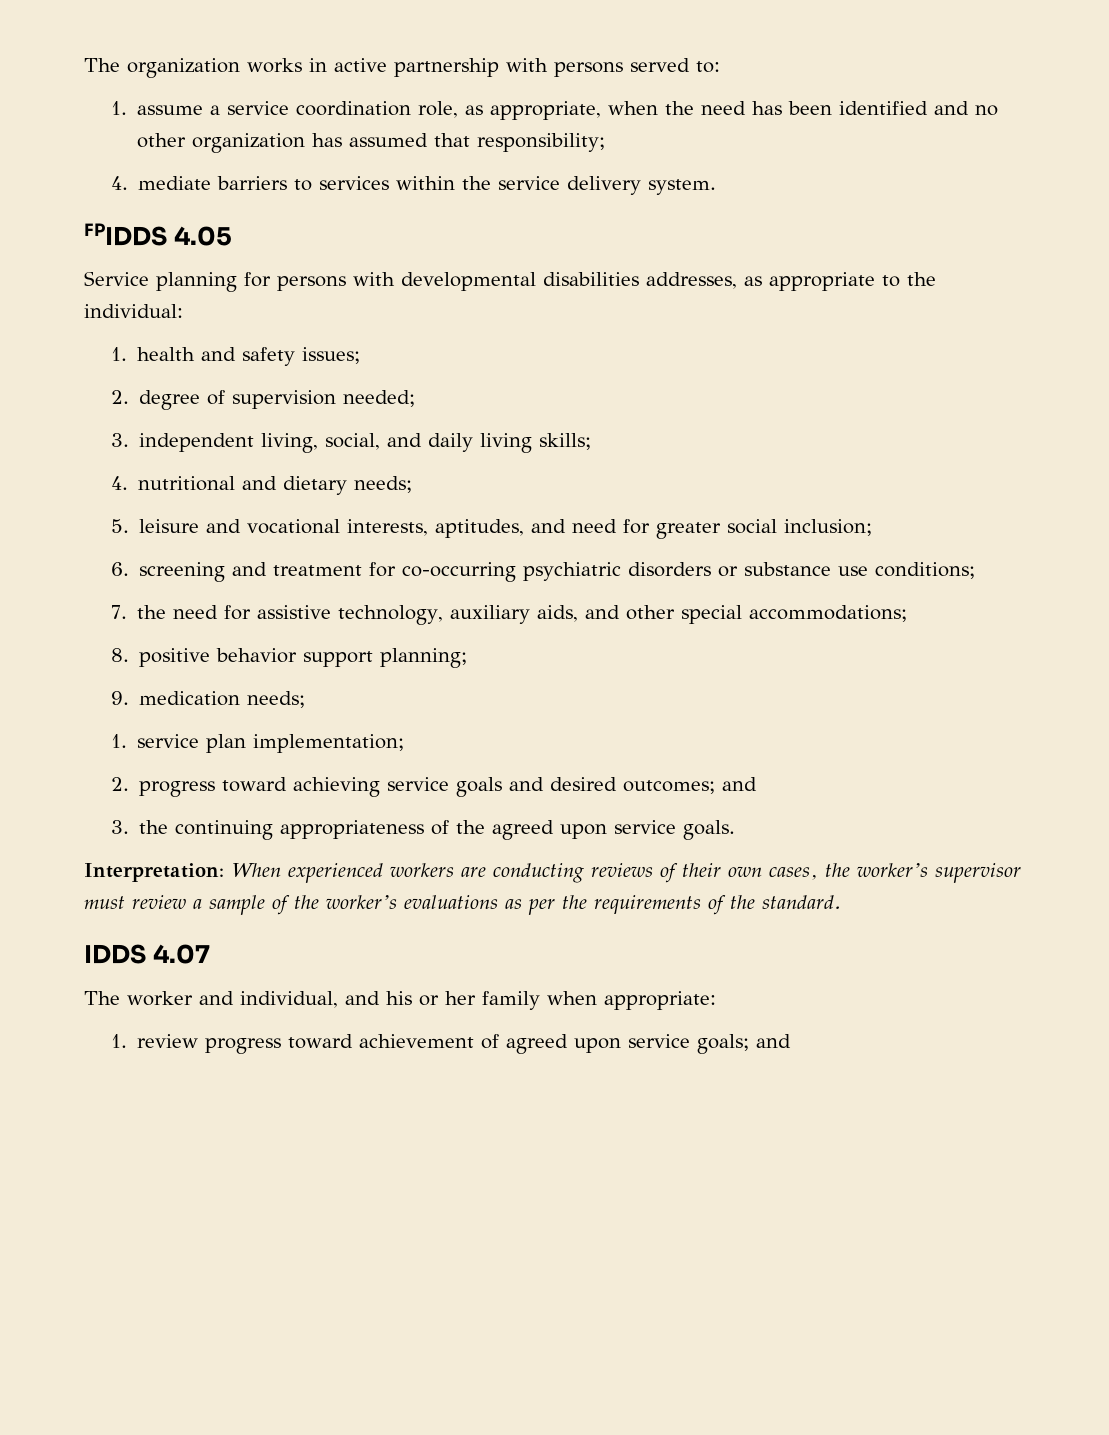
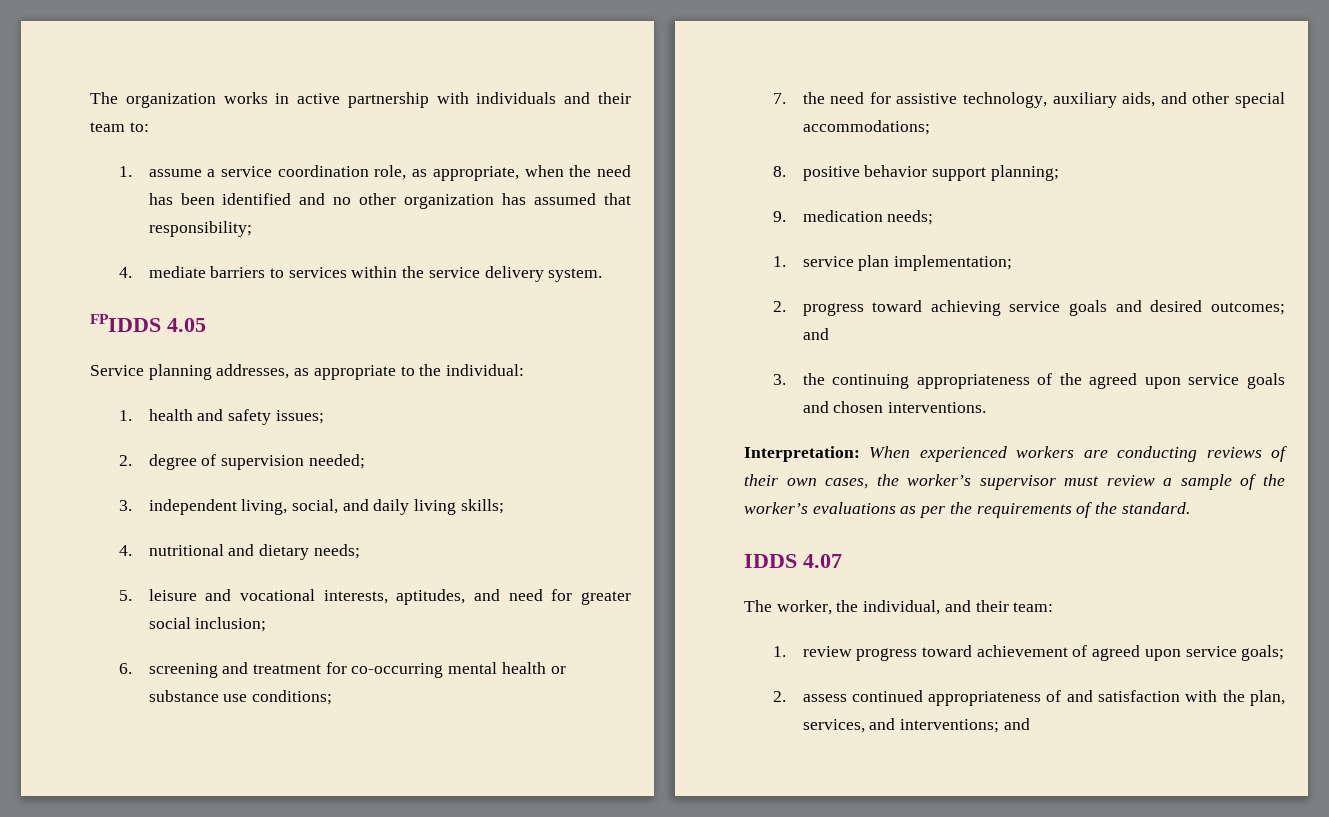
[554,58,690,77] persons served -> [476,92,631,104] [90,122,125,132] individuals and their team
[244,272,639,291] for persons with developmental disabilities -> (212, 372) none
[522,562,711,581] psychiatric disorders -> [448,662,546,674] mental health
[682,820,735,840] goals. -> [1247,373,1285,389] [802,401,987,413] goals and chosen interventions.
[127,991,716,1010] worker and individual, and his or her family when appropriate: -> [776,600,1054,615] worker, the individual, and their team:
(750, 1044) none -> [773,690,1285,706] [802,718,1000,733] // 2. assess continued appropriateness of and satisfaction with the plan, services, and interventions;

